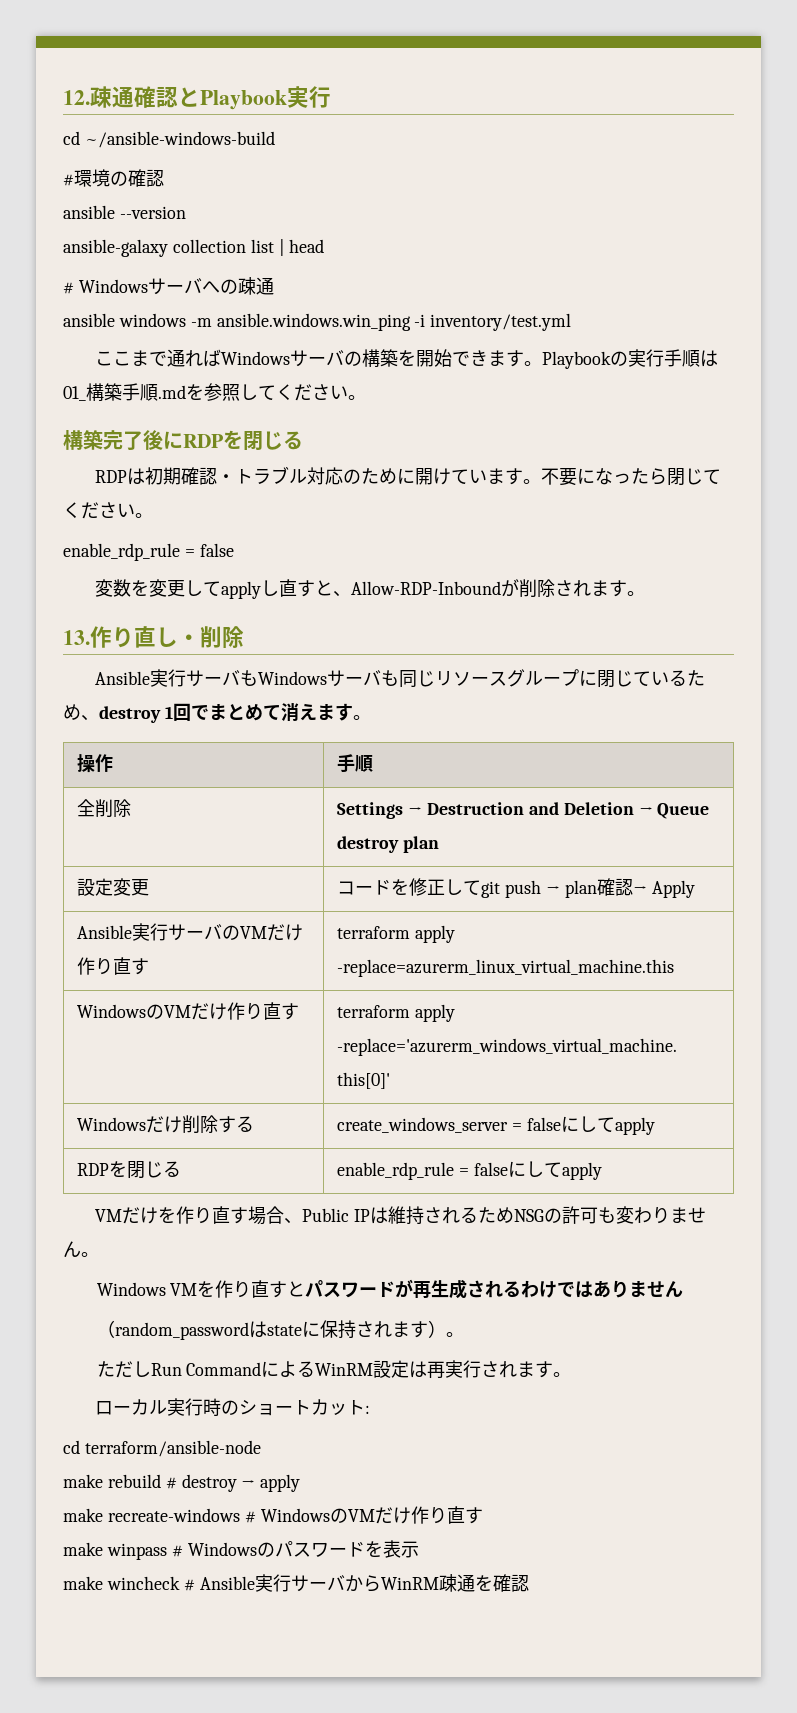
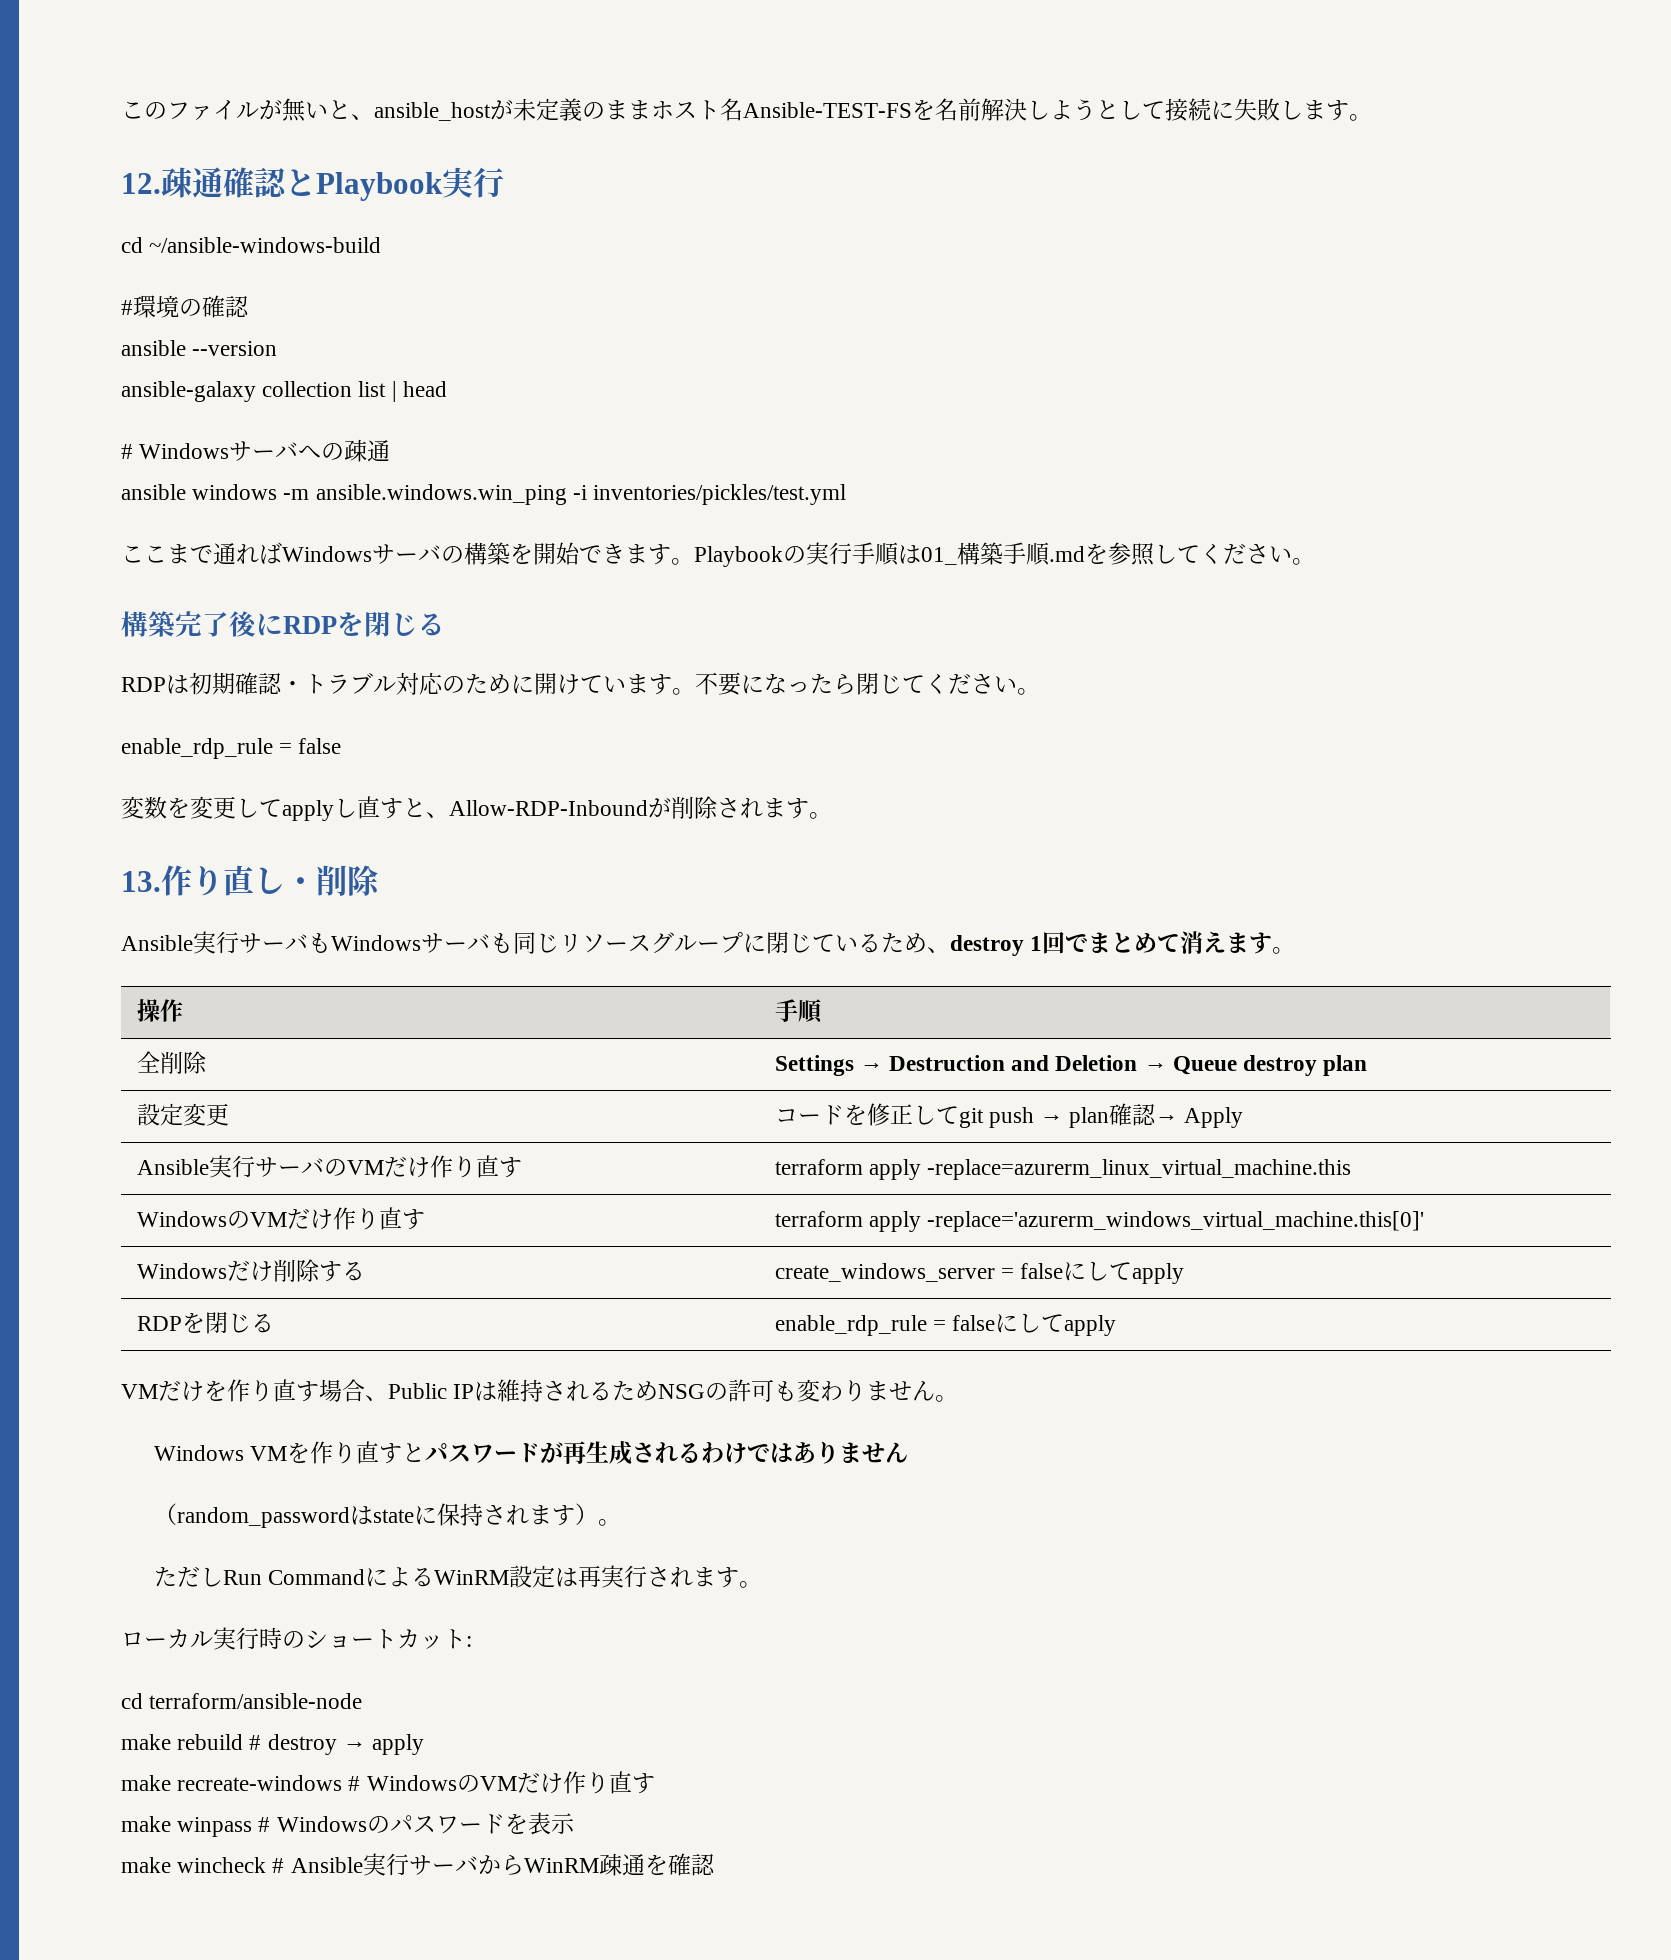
(63, 97) none -> [121,98,1372,122] このファイルが無いと、ansible_hostが未定義のままホスト名Ansible-TEST-FSを名前解決しようとして接続に失敗します。 //
[430,313,572,331] inventory/test.yml -> [593,484,847,505] inventories/pickles/test.yml

